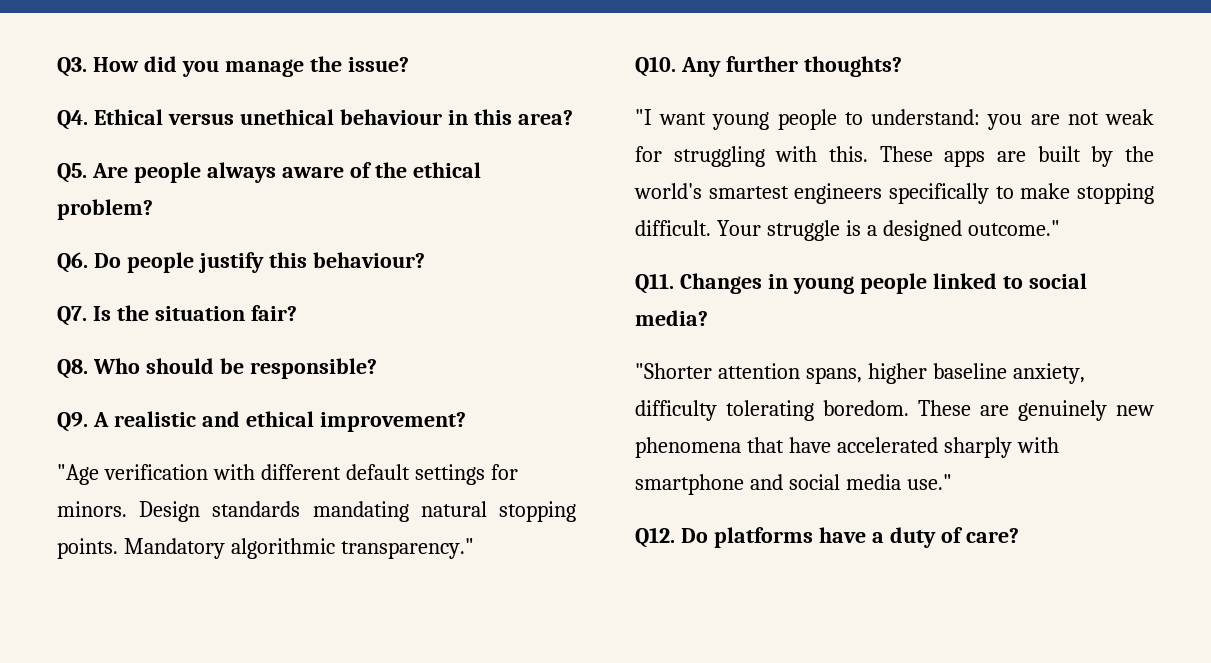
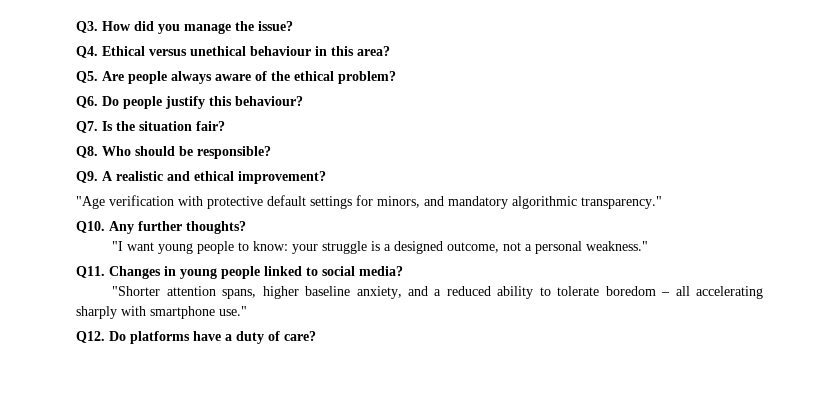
[260,464,341,480] different -> [207,196,263,209] protective
[57,501,576,522] [57,538,225,559] minors. Design standards mandating natural stopping points. Mandatory -> [377,196,508,209] minors, and mandatory
[871,109,1154,130] [635,146,1154,167] [634,183,1154,204] [635,220,1060,241] understand: you are not weak for struggling with this. These apps are built by the world's smartest engineers specifically to make stopping difficult. Your struggle is a designed outcome." -> [253,241,649,254] know: your struggle is a designed outcome, not a personal weakness."
[635,400,1154,421] [635,437,1059,458] [635,474,901,495] difficulty tolerating boredom. These are genuinely new phenomena that have accelerated sharply with smartphone and social media -> [408,286,764,299] [76,306,215,319] and a reduced ability to tolerate boredom – all accelerating sharply with smartphone

